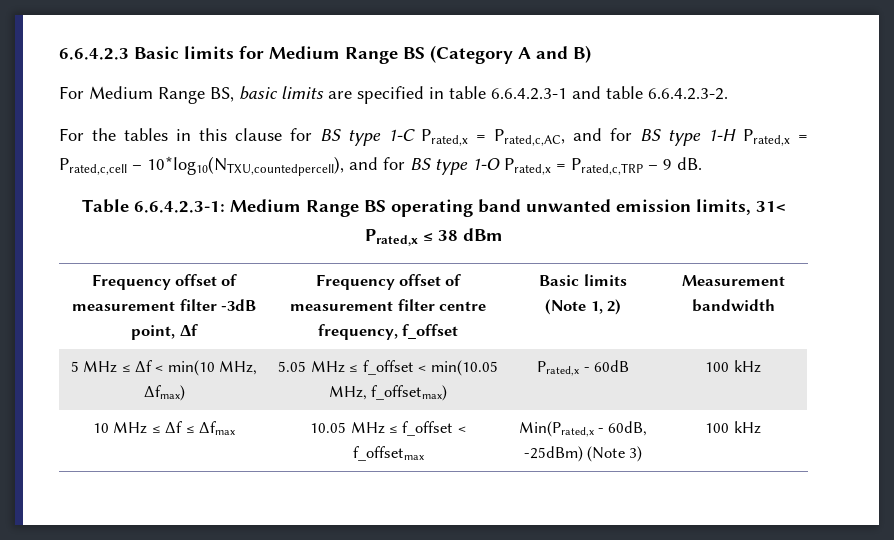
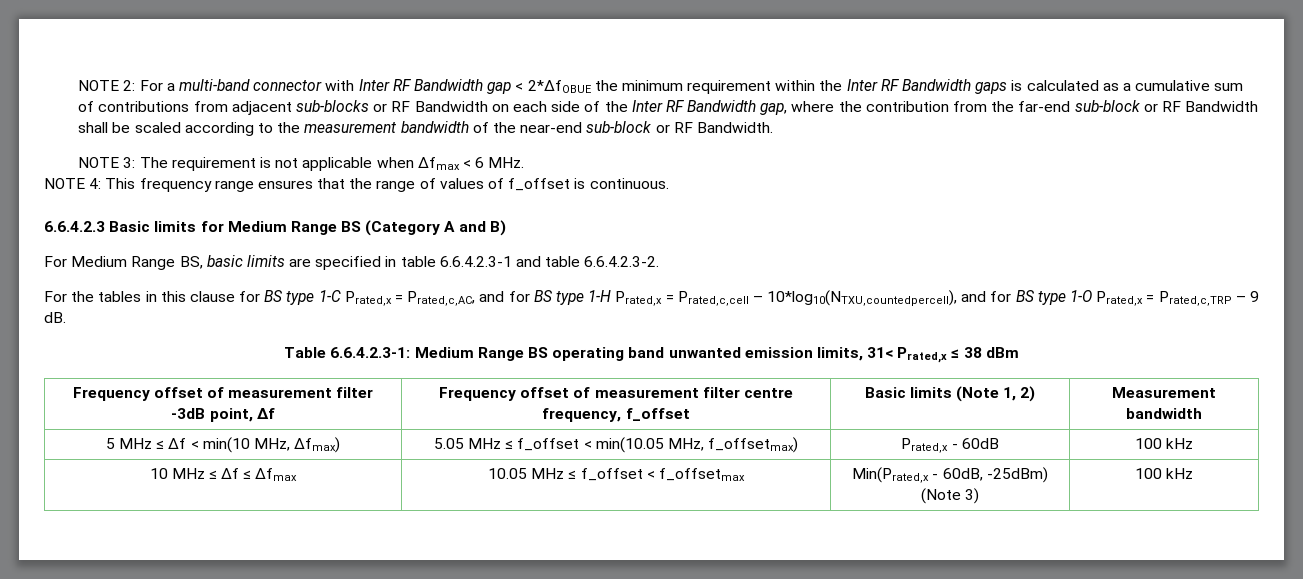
(59, 54) none -> [78,79,1244,94] [78,100,1259,115] [78,121,773,136] [78,157,525,171] [44,178,669,192] NOTE 2: For a multi-band connector with Inter RF Bandwidth gap < 2*ΔfOBUE the minimum requirement within the Inter RF Bandwidth gaps is calculated as a cumulative sum of contributions from adjacent sub-blocks or RF Bandwidth on each side of the Inter RF Bandwidth gap, where the contribution from the far-end sub-block or RF Bandwidth shall be scaled according to the measurement bandwidth of the near-end sub-block or RF Bandwidth. // NOTE 3: The requirement is not applicable when Δfmax < 6 MHz. // NOTE 4: This frequency range ensures that the range of values of f_offset is continuous. //

